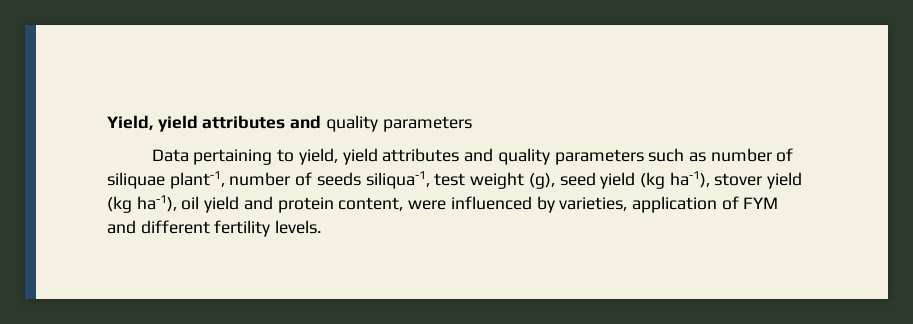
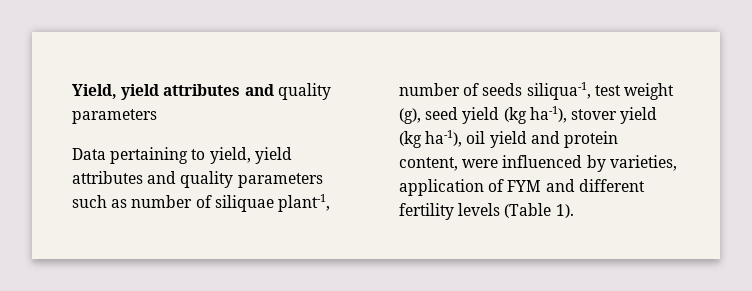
[275,220,322,234] levels. -> [458,203,574,218] levels (Table 1).

